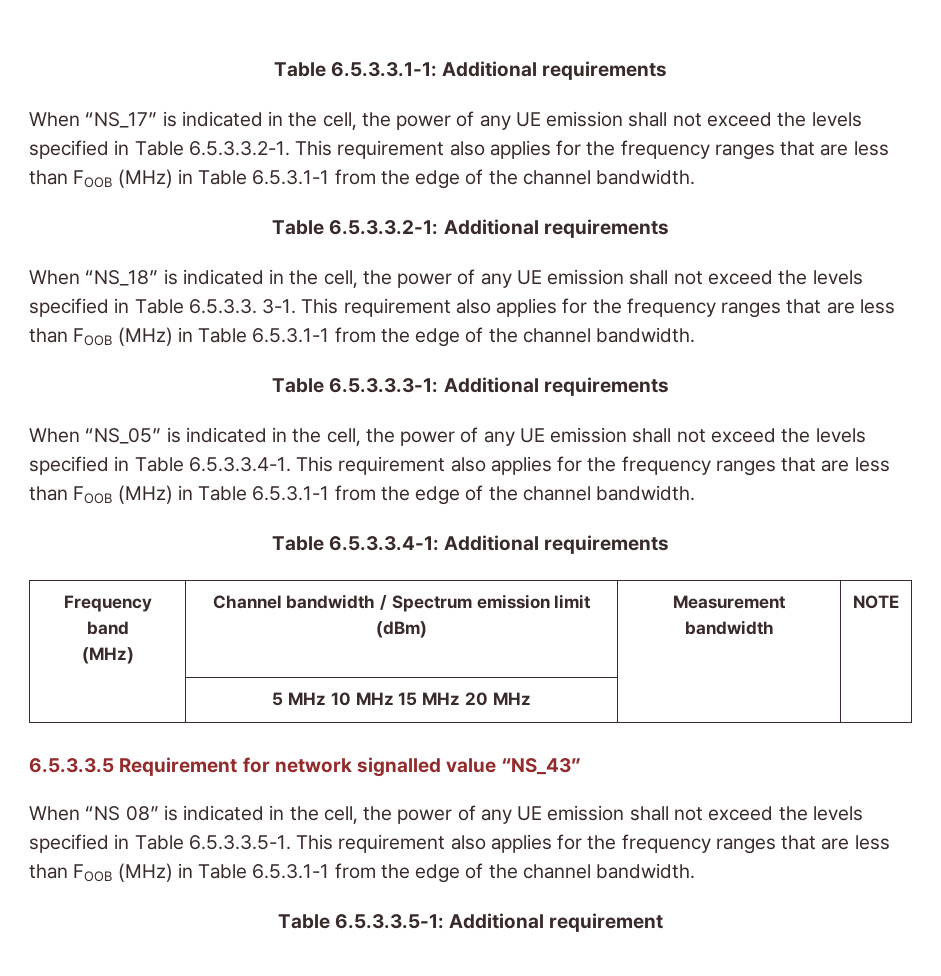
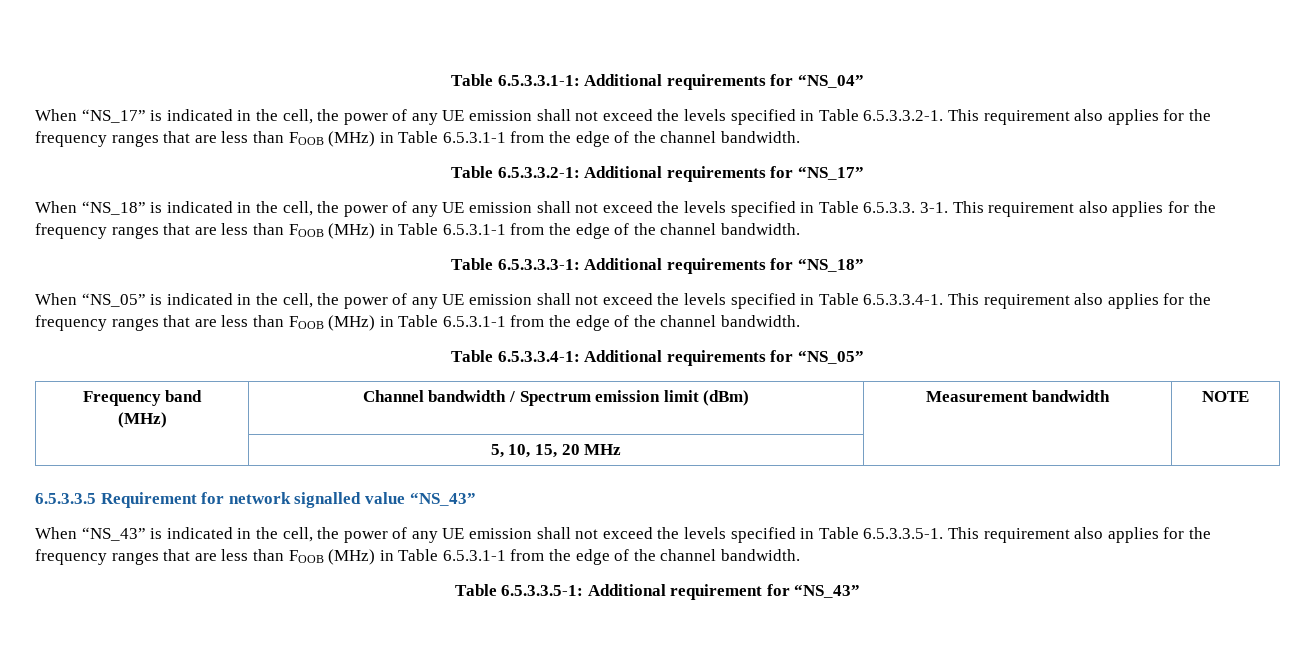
(668, 70) none -> [770,74,864,88] for “NS_04”
(669, 228) none -> [770,166,864,180] for “NS_17”
(669, 386) none -> [770,258,864,272] for “NS_18”
(670, 544) none -> [770,350,864,364] for “NS_05”
[272,692,461,706] 5 MHz 10 MHz 15 MHz -> [490,444,557,458] 5, 10, 15,
[85,806,159,821] “NS 08” -> [81,527,146,541] “NS_43”
(664, 922) none -> [766,584,861,598] for “NS_43”

